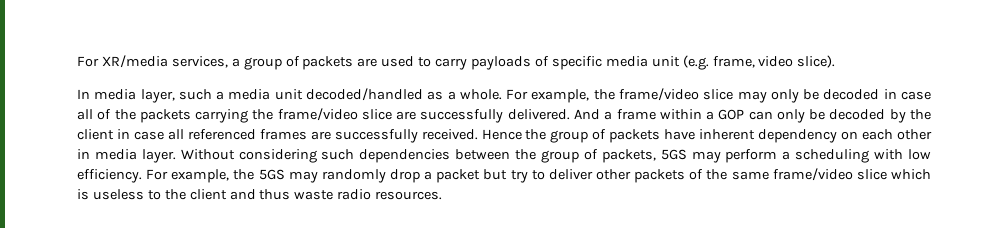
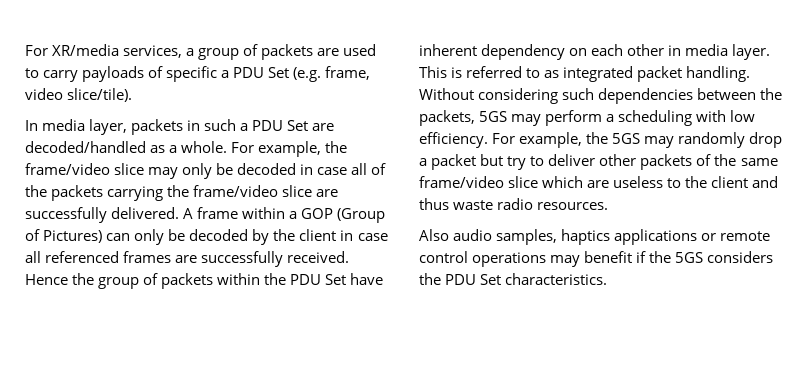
[605,56,680,67] media unit -> [221,67,290,78] a PDU Set
[797,55,836,68] slice). -> [67,88,133,102] slice/tile).
[178,89,303,100] such a media unit -> [131,119,335,135] packets in such a PDU Set are
[573,109,613,120] And a -> [183,208,194,219] A
(745, 114) none -> [337,208,386,223] [25,229,103,243] (Group of Pictures)
(661, 136) none -> [217,273,347,285] within the PDU Set
(176, 156) none -> [419,66,751,82] This is referred to as integrated packet handling.
[541,149,598,163] group of -> (783, 94) none
[77,189,89,200] is -> [587,180,610,188] are
(443, 195) none -> [419,229,771,245] [419,251,774,267] [419,273,608,285] // Also audio samples, haptics applications or remote control operations may benefit if the 5GS considers the PDU Set characteristics.

